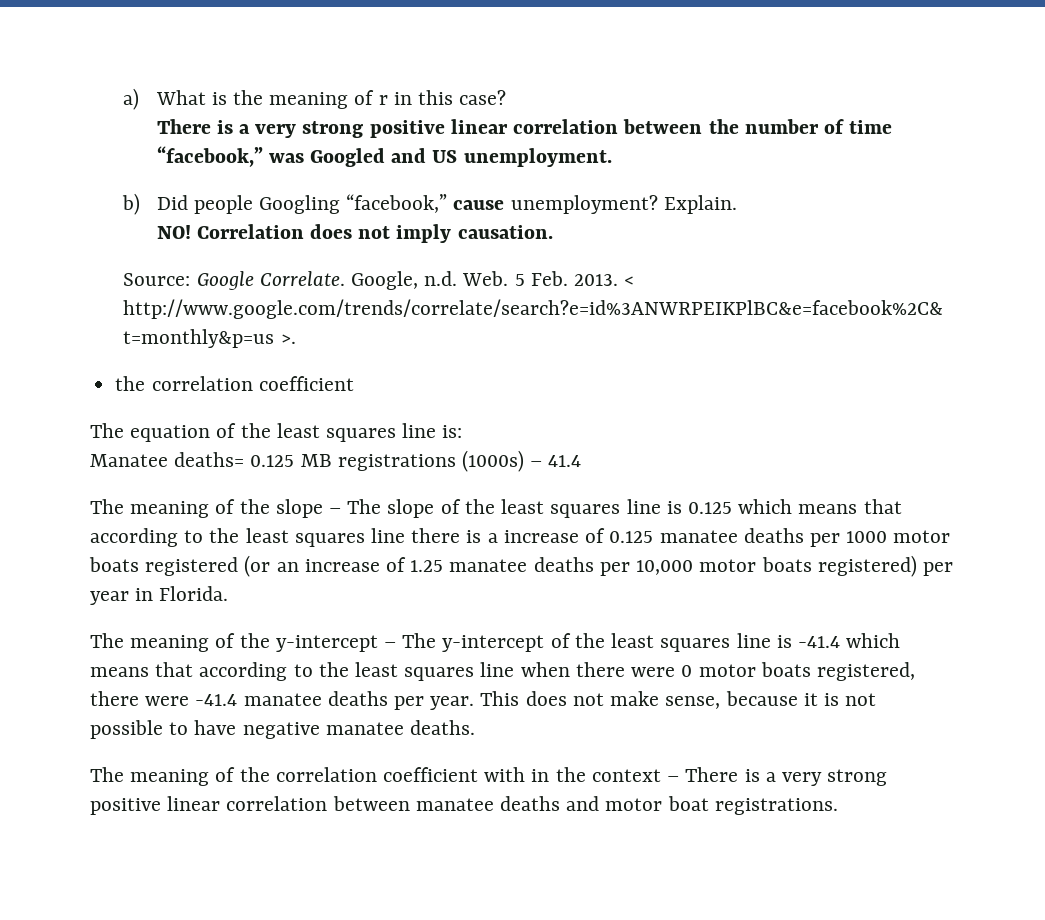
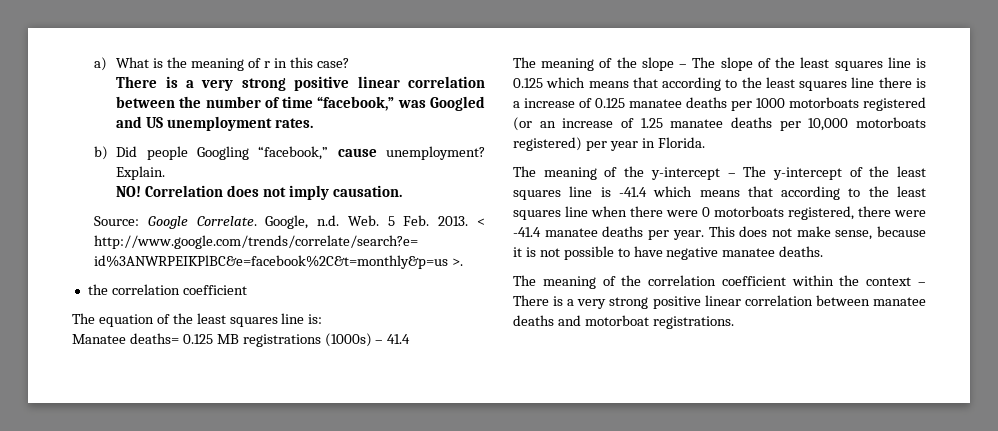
[463,148,612,167] unemployment. -> [167,116,313,131] unemployment rates.
[893,530,951,543] [89,557,139,572] motor boats -> [789,97,859,108] motorboats
[699,557,812,572] motor boats -> [856,117,926,128] motorboats
[698,662,811,677] motor boats -> [714,206,784,217] motorboats
[484,767,550,782] with in -> [791,275,834,286] within
[605,796,709,811] motor boat -> [584,315,649,326] motorboat

